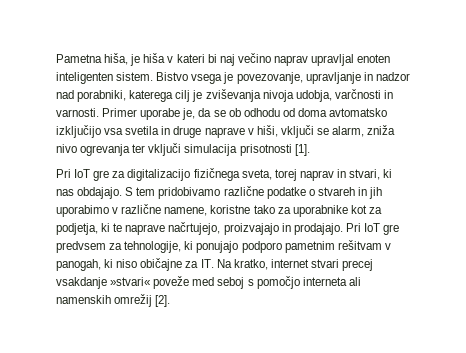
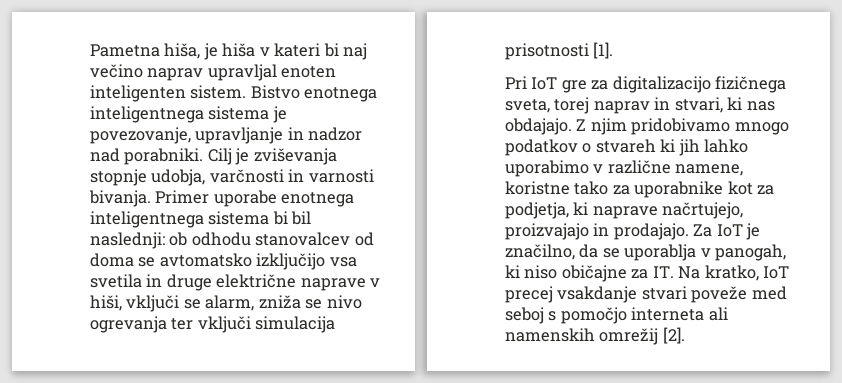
[191,74,223,84] vsega -> [304,87,378,102] [90,106,270,123] enotnega inteligentnega sistema
[77,90,191,102] porabniki, katerega cilj -> [124,148,232,165] porabniki. Cilj
[262,90,294,102] nivoja -> [90,169,147,186] stopnje
[56,108,226,120] varnosti. Primer uporabe je, da se -> [308,169,374,183] [89,190,355,207] [90,211,312,228] [90,232,165,249] varnosti bivanja. Primer uporabe enotnega inteligentnega sistema bi bil naslednji:
(280, 112) none -> [255,232,351,246] stanovalcev
(327, 112) none -> [138,257,156,267] se
(202, 132) none -> [216,274,297,288] električne
(396, 130) none -> [305,299,323,309] se
[125,186,383,199] S tem pridobivamo različne podatke o stvareh in jih -> [576,118,789,135] [505,139,749,156] Z njim pridobivamo mnogo podatkov o stvareh ki jih lahko
[113,223,123,232] te -> (589, 208) none
[345,223,400,235] [56,240,382,253] Pri IoT gre predvsem za tehnologije, ki ponujajo podporo pametnim rešitvam -> [693,223,761,240] [505,244,697,261] Za IoT je značilno, da se uporablja
[270,259,339,268] internet stvari -> [763,266,790,279] IoT
[110,277,151,286] »stvari« -> [641,286,687,300] stvari

